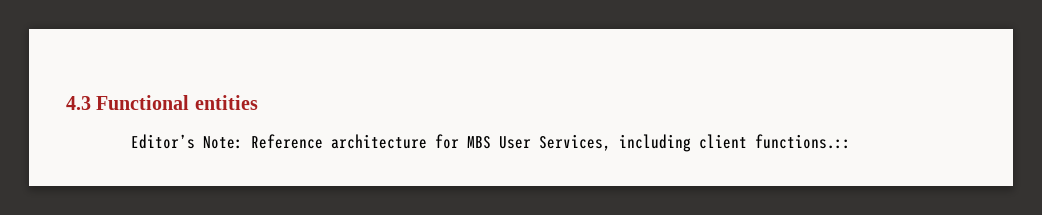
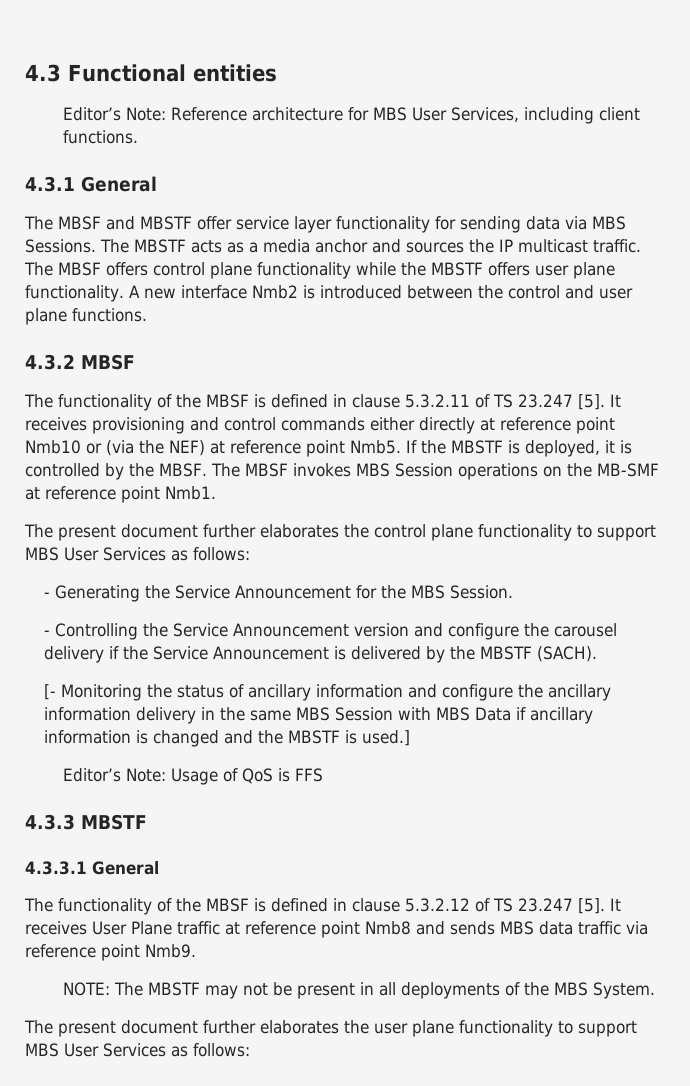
[754,134,851,149] functions.:: -> [63,130,139,144] [25,176,157,192] [24,216,626,233] [25,239,641,253] [24,262,615,279] [25,285,633,302] [25,308,147,325] [25,354,135,370] [24,394,621,411] [25,417,615,434] [25,440,632,457] [25,463,659,480] [25,486,216,503] [24,524,656,541] [25,547,250,561] [44,585,514,602] [44,623,618,640] [44,646,598,663] [44,684,612,701] [44,707,594,724] [44,730,411,747] [63,768,324,785] [25,814,147,830] [25,861,159,875] [24,898,621,915] [25,921,648,938] [25,944,196,961] [63,982,656,999] [24,1020,637,1037] [25,1043,250,1057] functions. // 4.3.1 General // The MBSF and MBSTF offer service layer functionality for sending data via MBS Sessions. The MBSTF acts as a media anchor and sources the IP multicast traffic. The MBSF offers control plane functionality while the MBSTF offers user plane functionality. A new interface Nmb2 is introduced between the control and user plane functions. // 4.3.2 MBSF // The functionality of the MBSF is defined in clause 5.3.2.11 of TS 23.247 [5]. It receives provisioning and control commands either directly at reference point Nmb10 or (via the NEF) at reference point Nmb5. If the MBSTF is deployed, it is controlled by the MBSF. The MBSF invokes MBS Session operations on the MB-SMF at reference point Nmb1. // The present document further elaborates the control plane functionality to support MBS User Services as follows: // - Generating the Service Announcement for the MBS Session. // - Controlling the Service Announcement version and configure the carousel delivery if the Service Announcement is delivered by the MBSTF (SACH). // [- Monitoring the status of ancillary information and configure the ancillary information delivery in the same MBS Session with MBS Data if ancillary information is changed and the MBSTF is used.] // Editor’s Note: Usage of QoS is FFS // 4.3.3 MBSTF // 4.3.3.1 General // The functionality of the MBSF is defined in clause 5.3.2.12 of TS 23.247 [5]. It receives User Plane traffic at reference point Nmb8 and sends MBS data traffic via reference point Nmb9. // NOTE: The MBSTF may not be present in all deployments of the MBS System. // The present document further elaborates the user plane functionality to support MBS User Services as follows:

